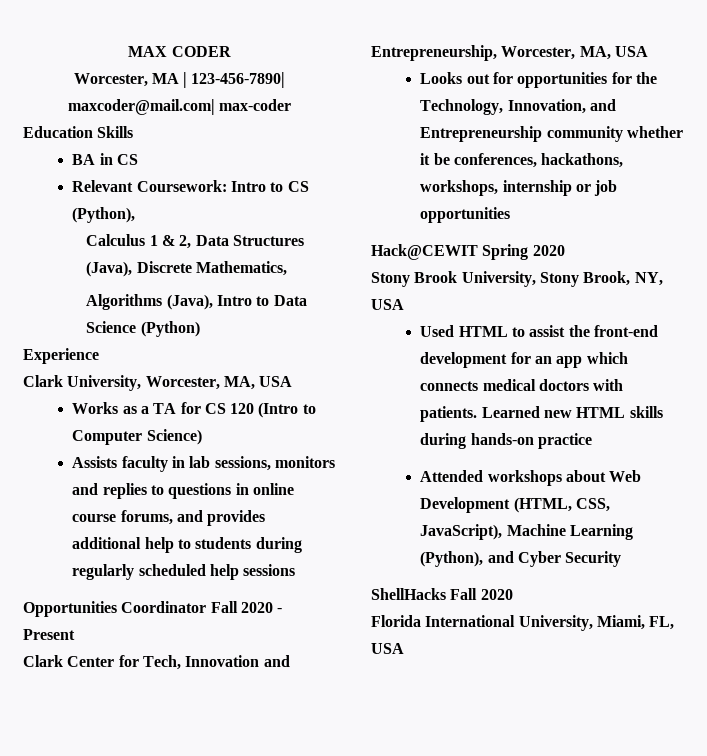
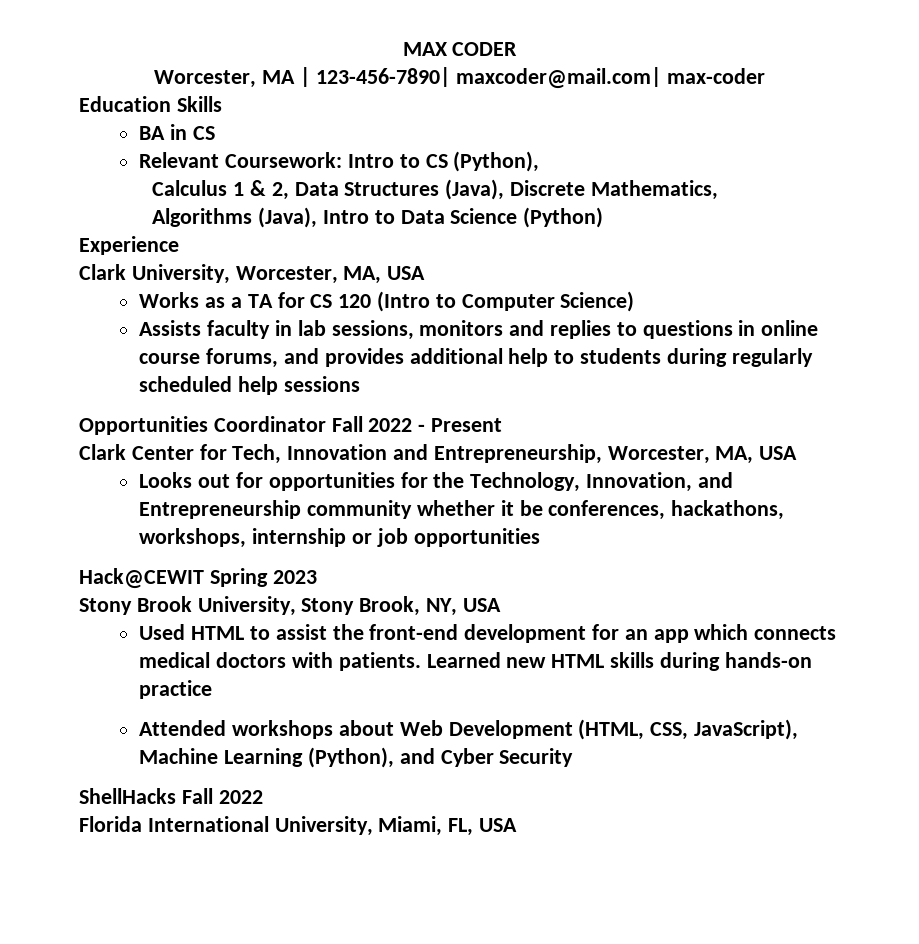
[240,602,273,613] 2020 -> [368,418,413,432] 2022
[532,245,565,256] 2020 -> [272,570,317,584] 2023
[480,589,513,600] 2020 -> [218,790,263,804] 2022

